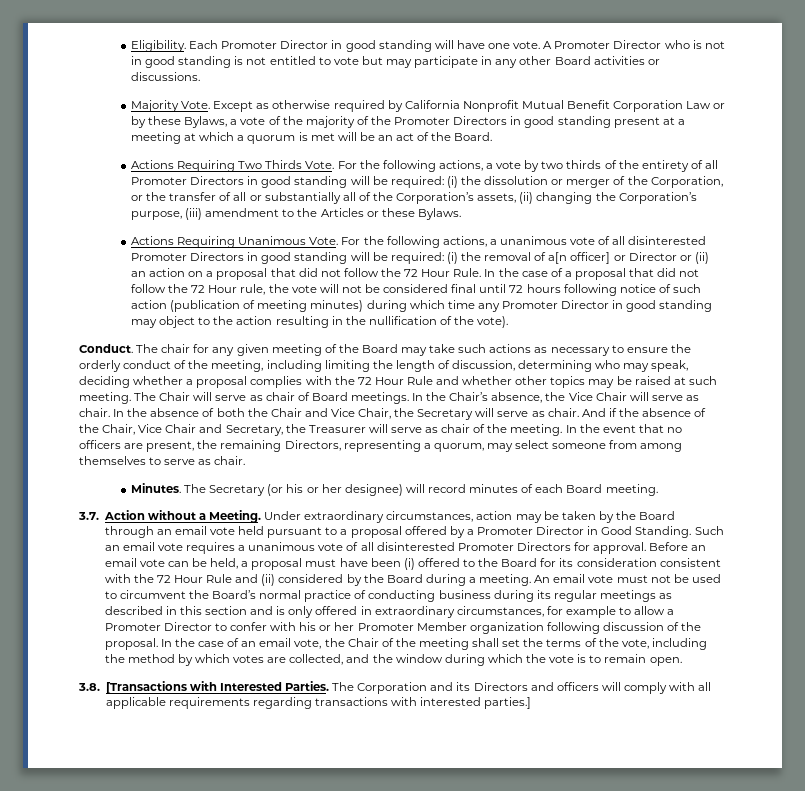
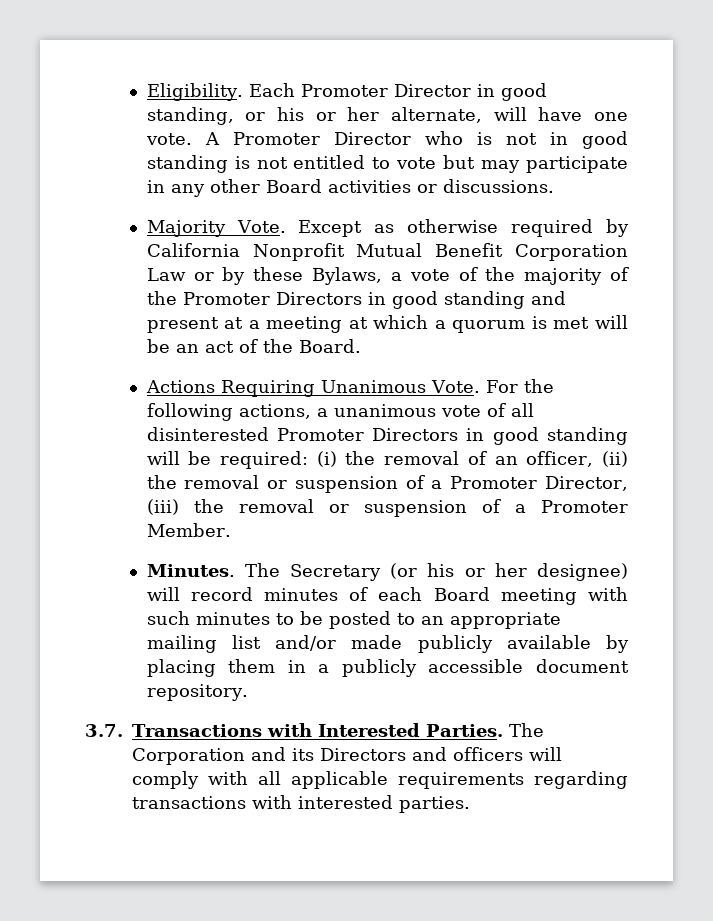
[378,40,432,52] standing -> [146,107,482,125] standing, or his or her alternate,
(611, 122) none -> [530,291,566,305] and
[131,160,718,172] [131,176,723,188] [131,192,697,204] [131,208,461,220] // Actions Requiring Two Thirds Vote. For the following actions, a vote by two thirds of the entirety of all Promoter Directors in good standing will be required: (i) the dissolution or merger of the Corporation, or the transfer of all or substantially all of the Corporation’s assets, (ii) changing the Corporation’s purpose, (iii) amendment to the Articles or these Bylaws. -> (361, 346) none
[548,252,709,264] [131,268,700,280] [131,284,701,296] [131,300,713,312] [131,316,509,328] [79,344,691,356] [79,360,689,372] [79,376,717,388] [79,392,699,404] [79,408,707,420] [79,424,682,436] [79,440,683,452] [79,456,246,465] a[n officer] or Director or (ii) an action on a proposal that did not follow the 72 Hour Rule. In the case of a proposal that did not follow the 72 Hour rule, the vote will not be considered final until 72 hours following notice of such action (publication of meeting minutes) during which time any Promoter Director in good standing may object to the action resulting in the nullification of the vote). // Conduct. The chair for any given meeting of the Board may take such actions as necessary to ensure the orderly conduct of the meeting, including limiting the length of discussion, determining who may speak, deciding whether a proposal complies with the 72 Hour Rule and whether other topics may be raised at such meeting. The Chair will serve as chair of Board meetings. In the Chair’s absence, the Vice Chair will serve as chair. In the absence of both the Chair and Vice Chair, the Secretary will serve as chair. And if the absence of the Chair, Vice Chair and Secretary, the Treasurer will serve as chair of the meeting. In the event that no officers are present, the remaining Directors, representing a quorum, may select someone from among themselves to serve as chair. -> [494,451,628,467] [146,475,629,493] [146,499,628,517] [146,523,231,537] an officer, (ii) the removal or suspension of a Promoter Director, (iii) the removal or suspension of a Promoter Member.
[605,484,658,496] [78,510,676,523] [104,526,724,538] [104,542,707,554] [104,558,721,570] [104,574,721,586] [104,590,673,602] [104,606,675,618] [104,622,702,634] [104,638,707,650] [104,654,682,666] [78,681,187,694] meeting. // 3.7. Action without a Meeting. Under extraordinary circumstances, action may be taken by the Board through an email vote held pursuant to a proposal offered by a Promoter Director in Good Standing. Such an email vote requires a unanimous vote of all disinterested Promoter Directors for approval. Before an email vote can be held, a proposal must have been (i) offered to the Board for its consideration consistent with the 72 Hour Rule and (ii) considered by the Board during a meeting. An email vote must not be used to circumvent the Board’s normal practice of conducting business during its regular meetings as described in this section and is only offered in extraordinary circumstances, for example to allow a Promoter Director to confer with his or her Promoter Member organization following discussion of the proposal. In the case of an email vote, the Chair of the meeting shall set the terms of the vote, including the method by which votes are collected, and the window during which the vote is to remain open. // 3.8. [Transactions -> [500,587,628,605] [146,611,561,629] [146,635,629,653] [146,659,629,677] [146,684,248,701] [85,724,262,737] meeting with such minutes to be posted to an appropriate mailing list and/or made publicly available by placing them in a publicly accessible document repository. // 3.7. Transactions
[484,697,532,709] parties.] -> [399,796,470,813] parties.

